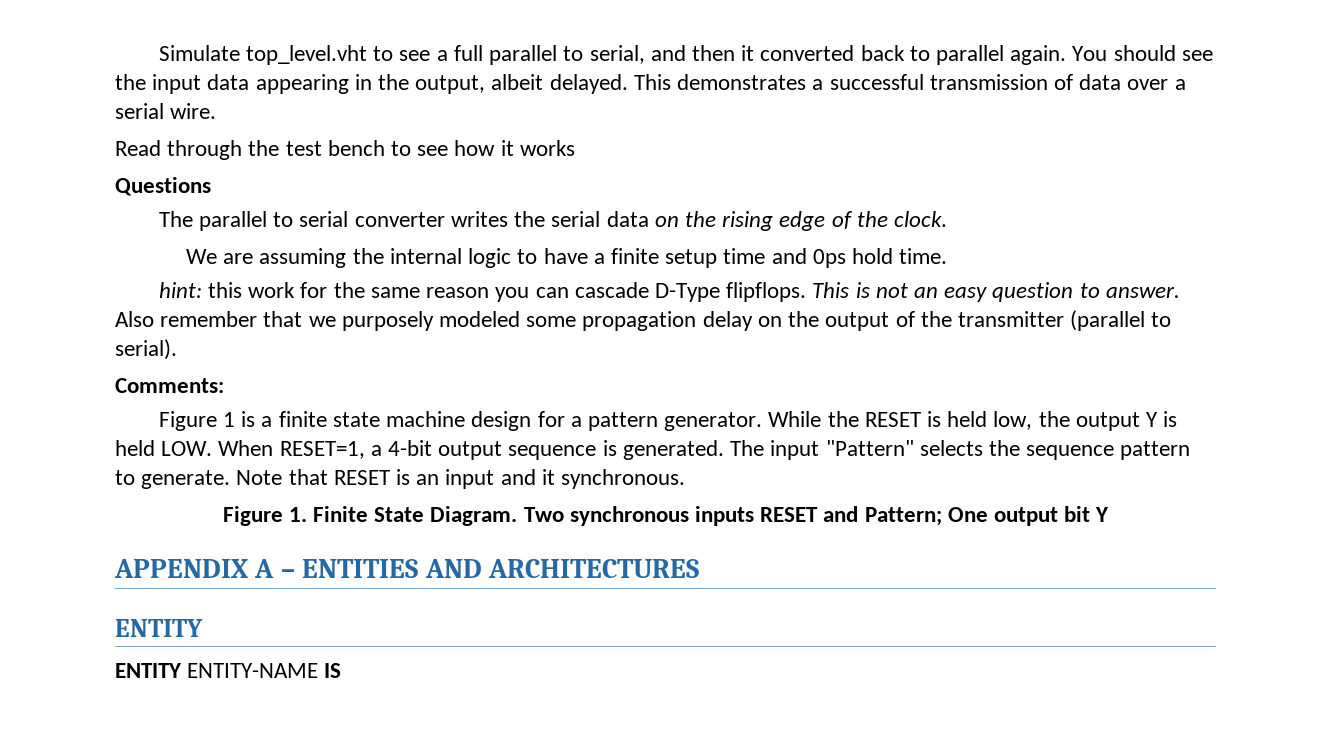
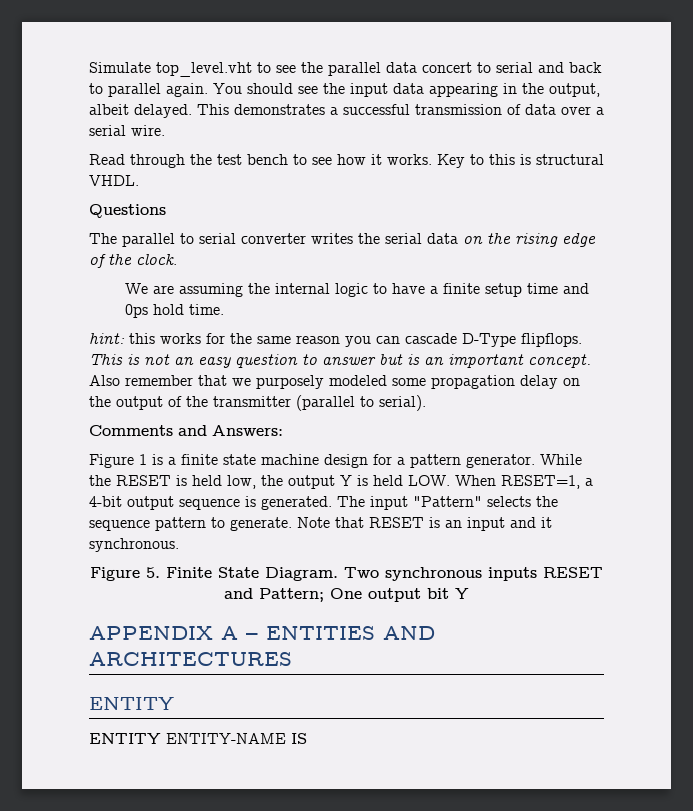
[436,45,855,65] a full parallel to serial, and then it converted -> [301,62,564,76] the parallel data concert to serial and
[519,140,575,156] works -> [387,154,604,168] [89,175,139,186] works. Key to this is structural VHDL.
[248,282,296,298] work -> [160,333,201,344] works
[1105,286,1180,298] answer. -> [322,354,591,368] answer but is an important concept.
[115,378,224,393] Comments: -> [89,425,283,436] Comments and Answers:
[288,507,307,522] 1. -> [146,567,160,578] 5.

